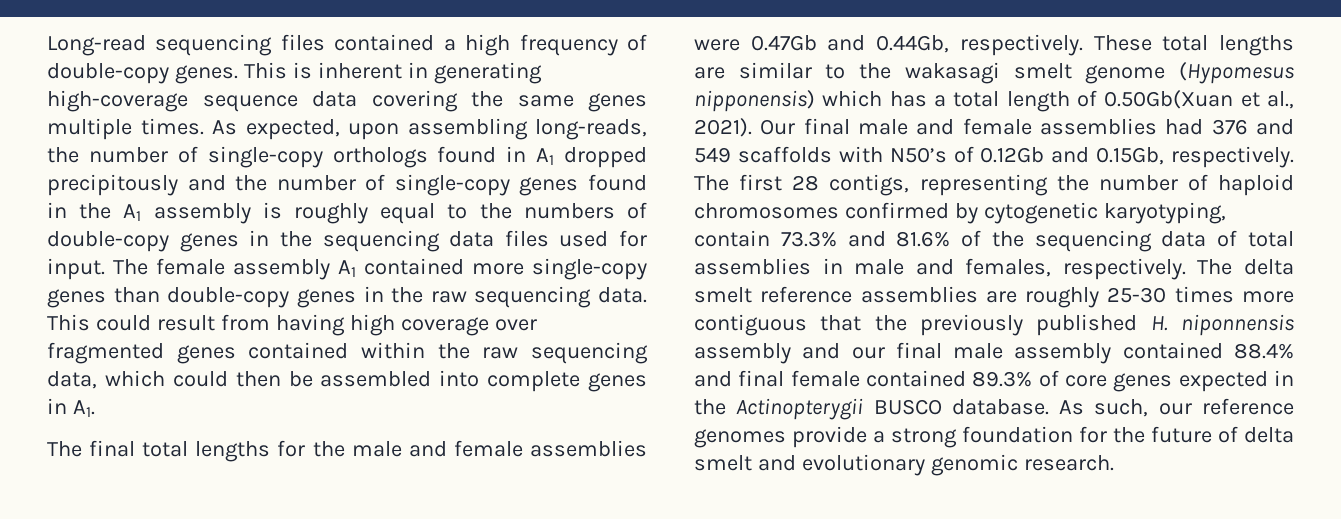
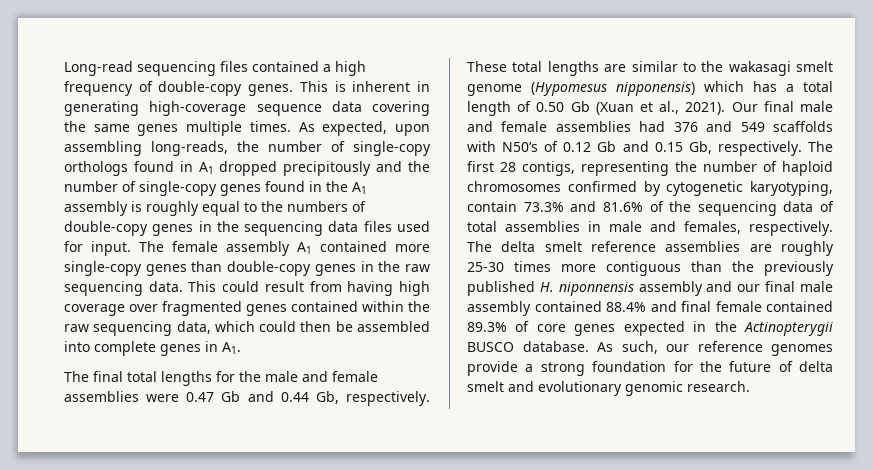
[750,35,950,53] 0.47Gb and 0.44Gb, -> [186,391,339,404] 0.47 Gb and 0.44 Gb,
[1104,90,1234,109] 0.50Gb(Xuan -> [536,101,634,115] 0.50 Gb (Xuan
[980,147,1165,165] 0.12Gb and 0.15Gb, -> [563,141,712,154] 0.12 Gb and 0.15 Gb,
[820,315,862,331] that -> [691,261,722,272] than

